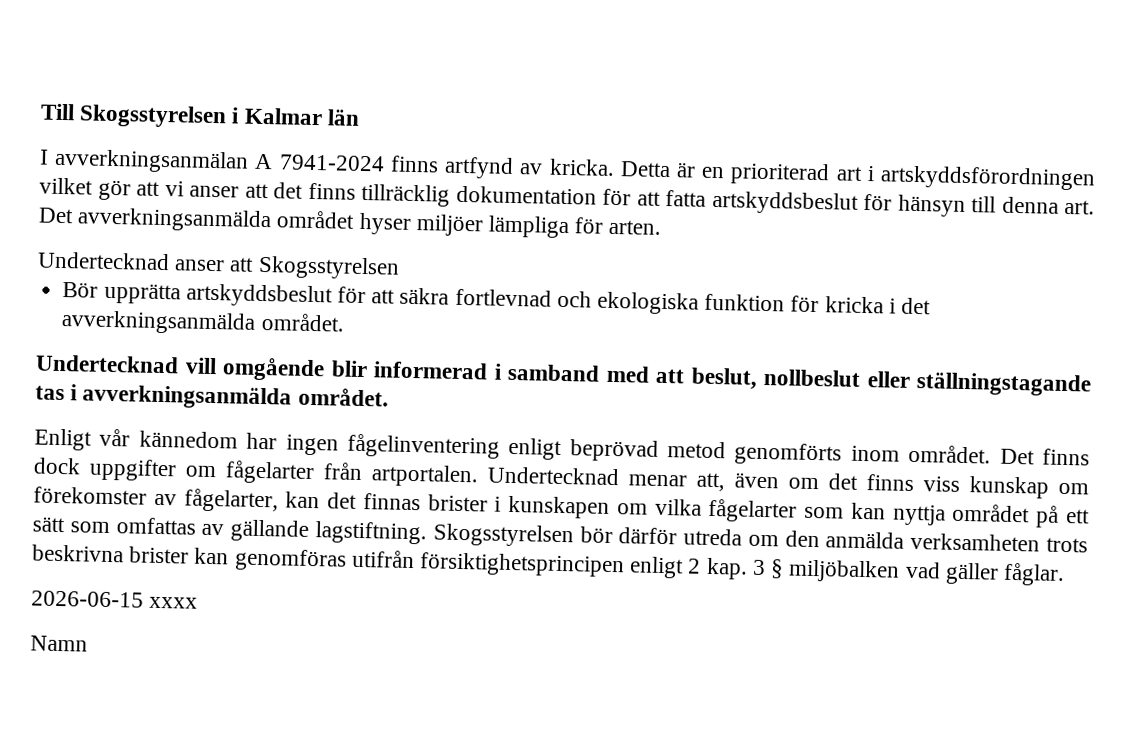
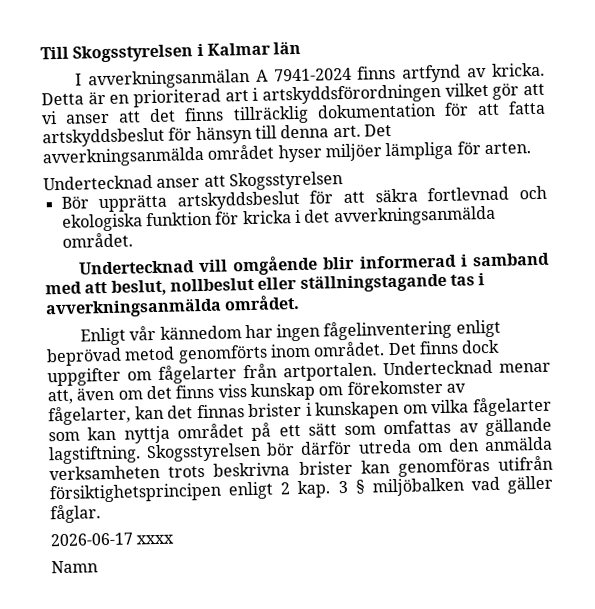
[31,590,144,608] 2026-06-15 -> [50,532,133,547] 2026-06-17

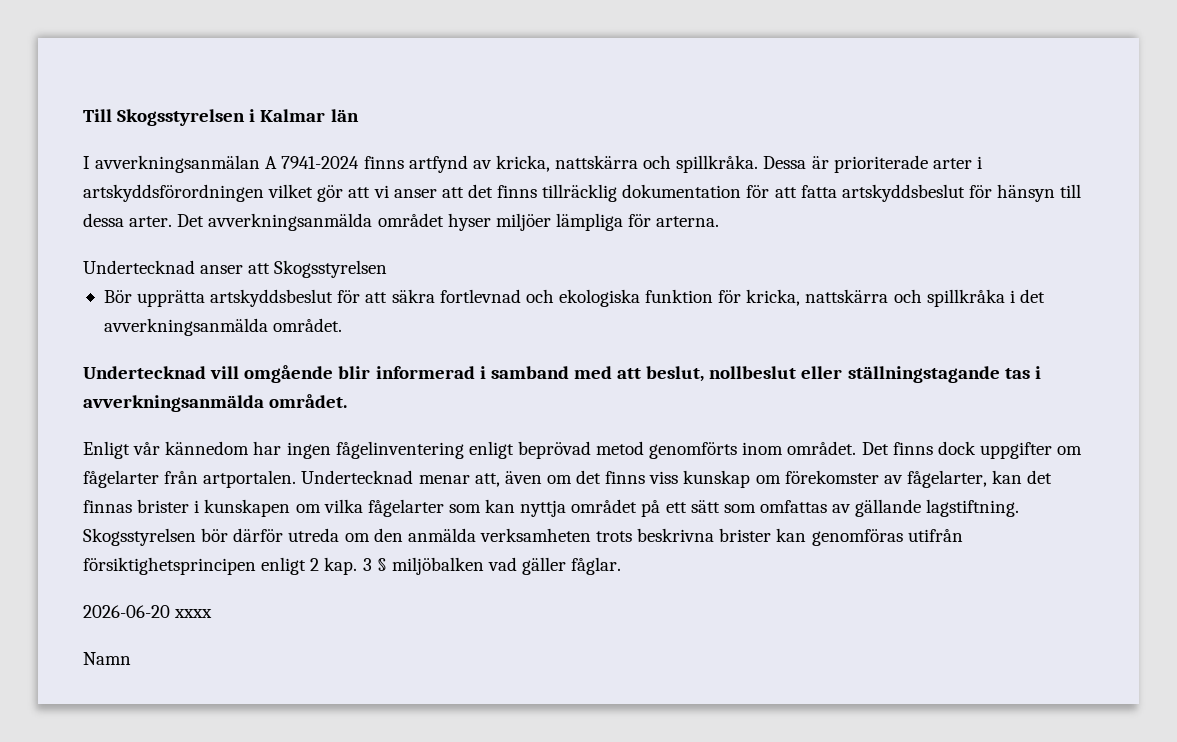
[491,62,545,77] [41,88,249,108] kricka. Detta är en prioriterad art -> [495,155,972,173] kricka, nattskärra och spillkråka. Dessa är prioriterade arter
[280,124,361,139] denna art. -> [83,213,173,227] dessa arter.
[483,142,531,155] arten. -> [656,216,720,227] arterna.
[242,210,292,225] kricka -> [746,289,1005,307] kricka, nattskärra och spillkråka
[50,532,133,547] 2026-06-17 -> [83,605,170,618] 2026-06-20

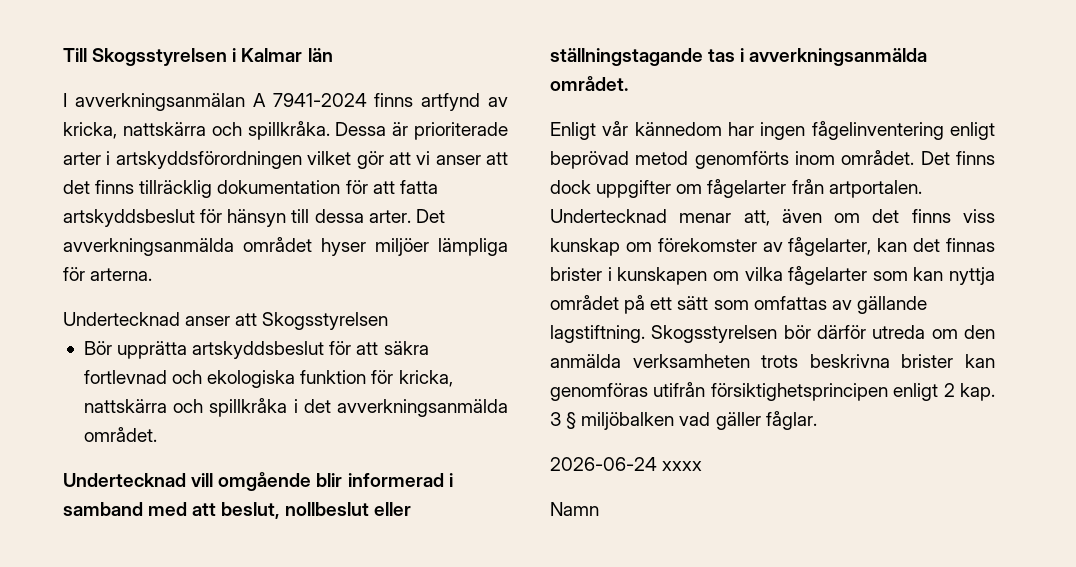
[83,605,170,618] 2026-06-20 -> [550,457,657,471] 2026-06-24

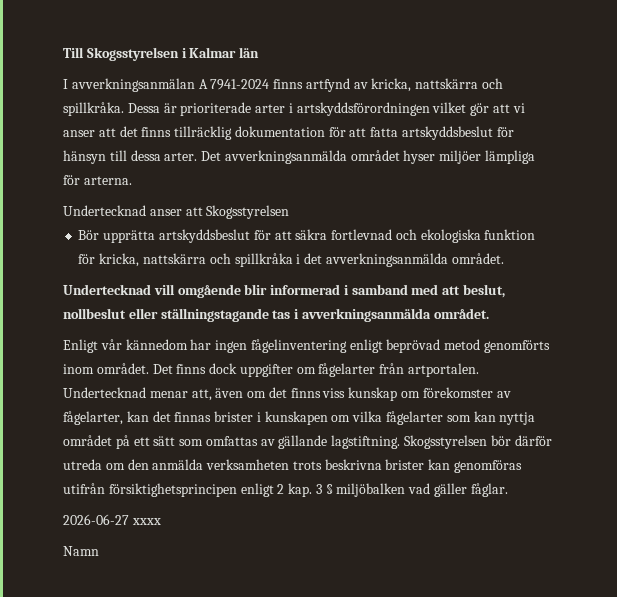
[550,457,657,471] 2026-06-24 -> [63,514,129,525] 2026-06-27

